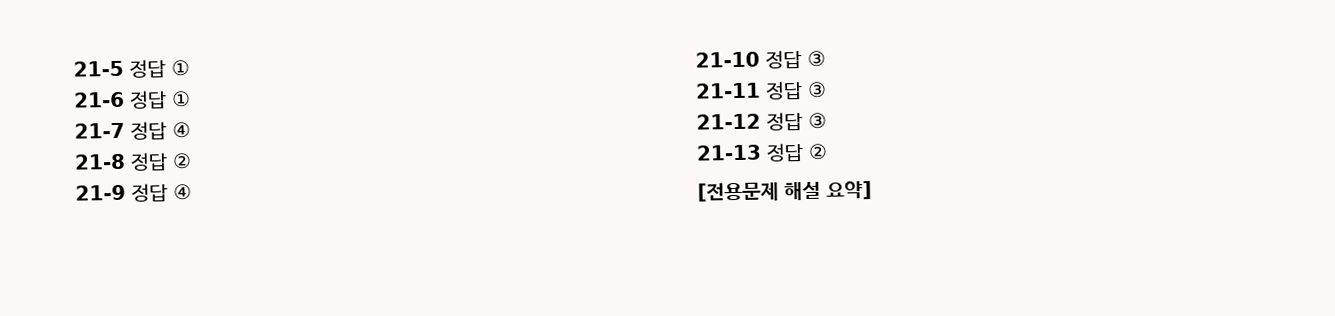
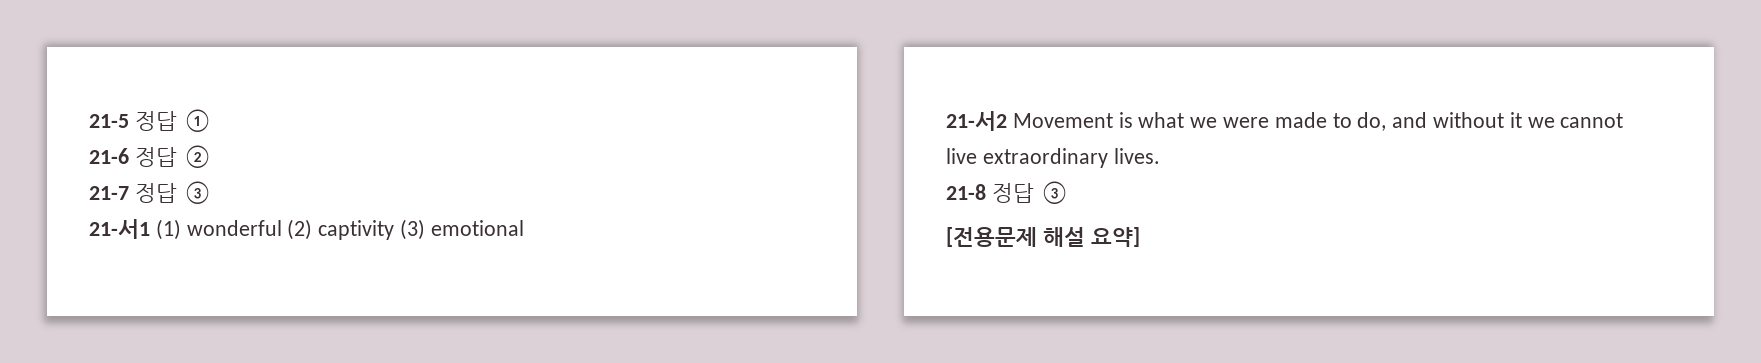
[171,90,191,108] ① -> [182,145,212,168] ②
[172,121,191,139] [74,152,192,171] [75,183,192,202] [695,50,826,69] [695,81,827,100] [696,112,827,131] [696,143,828,162] ④ // 21-8 정답 ② // 21-9 정답 ④ // 21-10 정답 ③ // 21-11 정답 ③ // 21-12 정답 ③ // 21-13 정답 ② -> [182,181,212,204] [89,219,524,240] [946,111,1624,131] [946,148,1160,168] [946,181,1069,204] ③ // 21-서1 (1) wonderful (2) captivity (3) emotional // 21-서2 Movement is what we were made to do, and without it we cannot live extraordinary lives. // 21-8 정답 ③

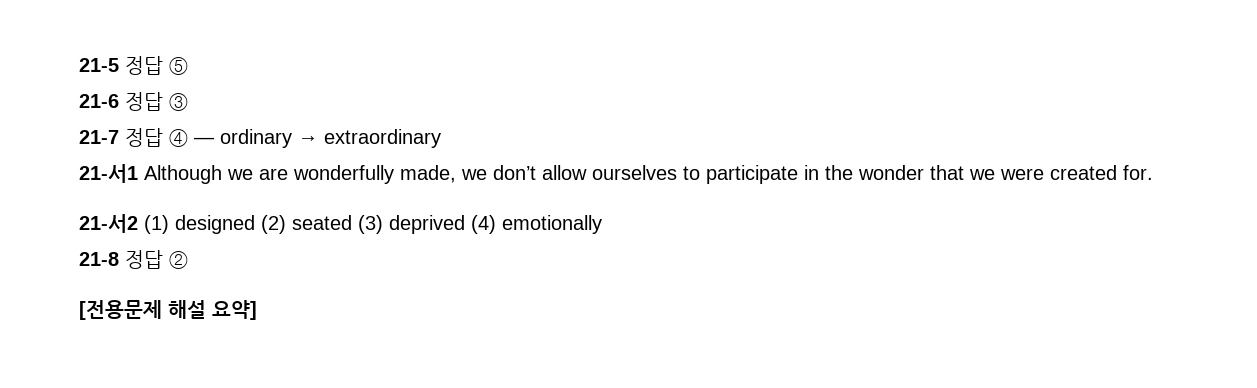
[182,109,212,132] ① -> [169,57,188,75] ⑤
[182,145,212,168] ② -> [169,93,188,111] ③
[182,181,212,204] [89,219,524,240] [946,111,1624,131] [946,148,1160,168] ③ // 21-서1 (1) wonderful (2) captivity (3) emotional // 21-서2 Movement is what we were made to do, and without it we cannot live extraordinary lives. -> [169,129,441,148] [79,164,1153,184] [79,214,602,234] ④ — ordinary → extraordinary // 21-서1 Although we are wonderfully made, we don’t allow ourselves to participate in the wonder that we were created for. // 21-서2 (1) designed (2) seated (3) deprived (4) emotionally
[1039,181,1069,204] ③ -> [169,251,188,269] ②

